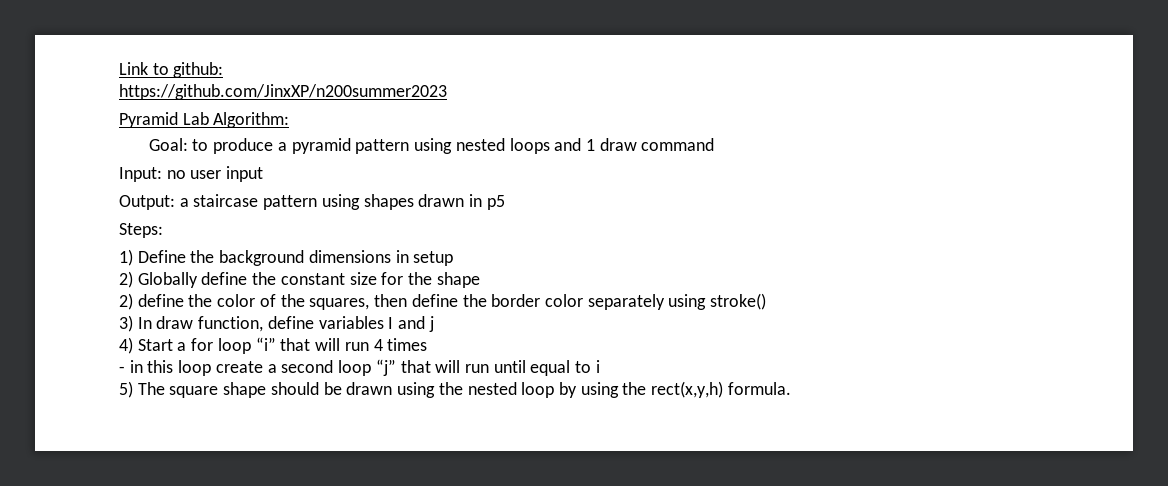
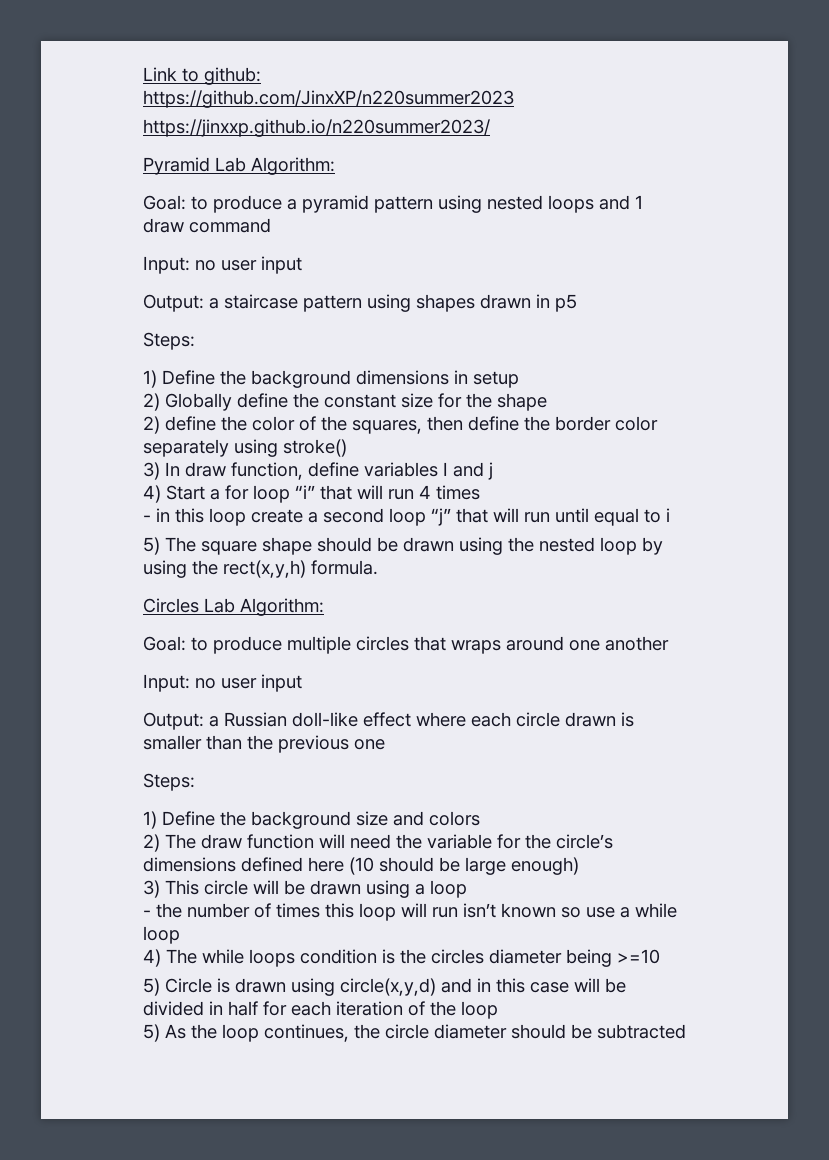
[119,84,447,100] https://github.com/JinxXP/n200summer2023 -> [143,90,514,108] [143,119,490,137] https://github.com/JinxXP/n220summer2023 // https://jinxxp.github.io/n220summer2023/
(791, 388) none -> [143,598,324,616] [143,636,669,654] [143,674,302,692] [143,712,634,730] [143,735,385,753] [143,773,195,791] [143,811,480,829] [143,834,613,852] [143,857,579,875] [143,880,467,898] [143,903,677,921] [143,926,180,944] [143,949,660,967] [143,978,626,996] [143,1001,498,1019] [143,1024,686,1042] // Circles Lab Algorithm: // Goal: to produce multiple circles that wraps around one another // Input: no user input // Output: a Russian doll-like effect where each circle drawn is smaller than the previous one // Steps: // 1) Define the background size and colors // 2) The draw function will need the variable for the circle’s dimensions defined here (10 should be large enough) // 3) This circle will be drawn using a loop // - the number of times this loop will run isn’t known so use a while loop // 4) The while loops condition is the circles diameter being >=10 // 5) Circle is drawn using circle(x,y,d) and in this case will be divided in half for each iteration of the loop // 5) As the loop continues, the circle diameter should be subtracted

